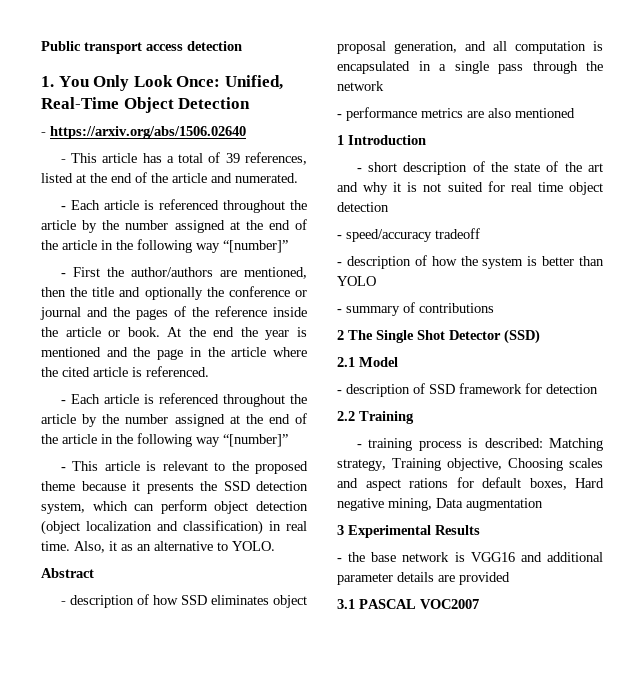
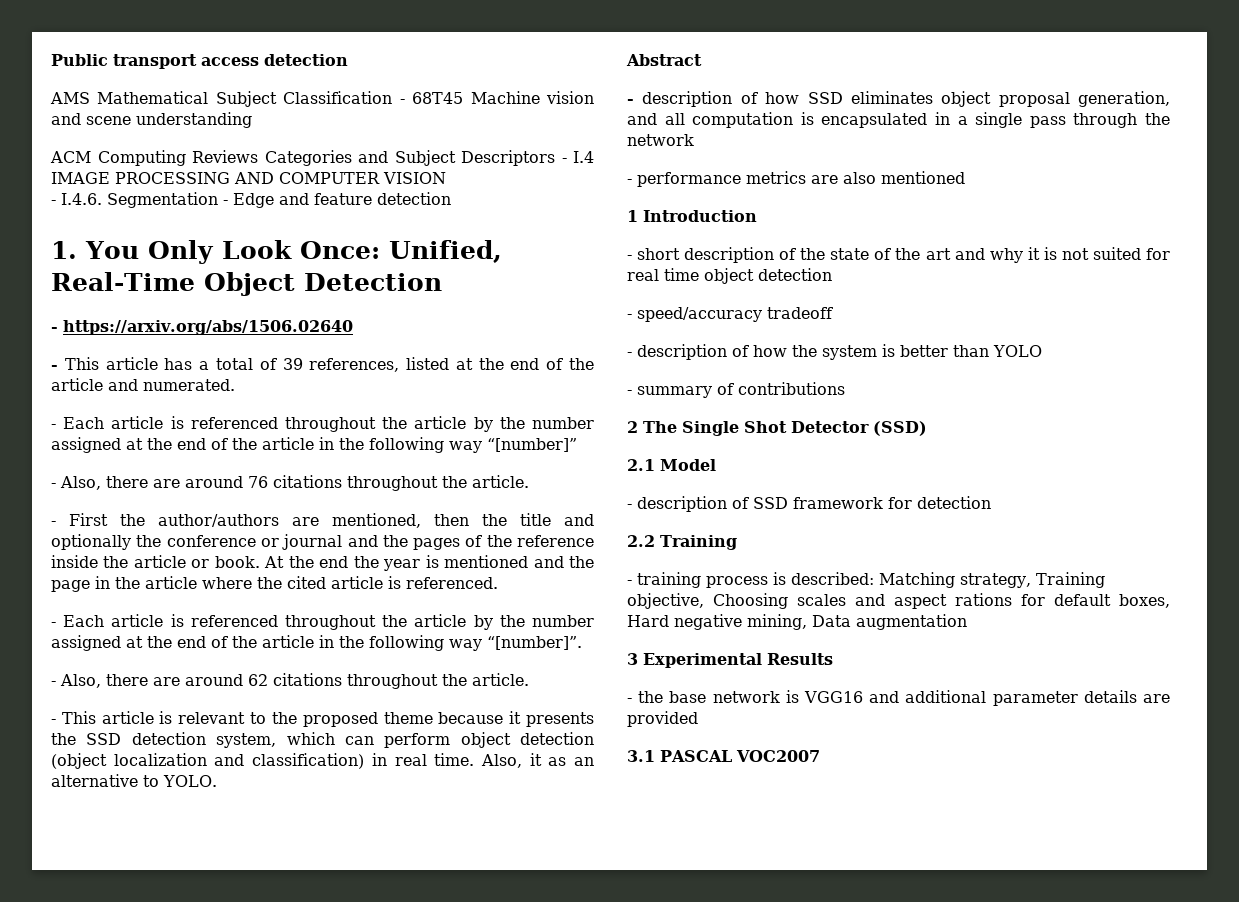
(242, 46) none -> [50,91,594,107] [51,112,252,128] [50,150,594,166] [51,172,446,184] [51,192,451,208] // AMS Mathematical Subject Classification - 68T45 Machine vision and scene understanding // ACM Computing Reviews Categories and Subject Descriptors - I.4 IMAGE PROCESSING AND COMPUTER VISION // - I.4.6. Segmentation - Edge and feature detection
(288, 246) none -> [51,475,529,491] // - Also, there are around 76 citations throughout the article.
[223,434,288,447] “[number]” -> [487,636,582,650] [51,673,529,689] “[number]”. // - Also, there are around 62 citations throughout the article.

